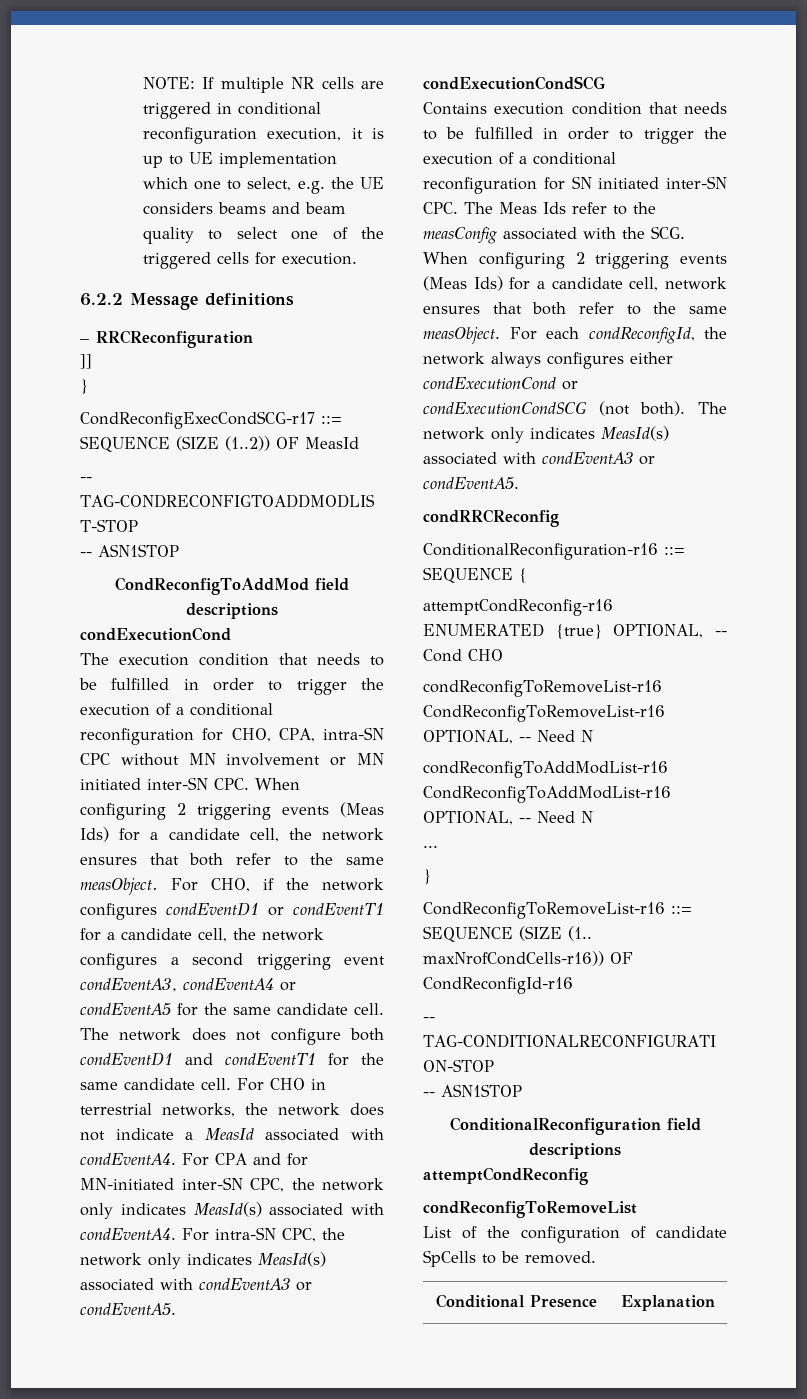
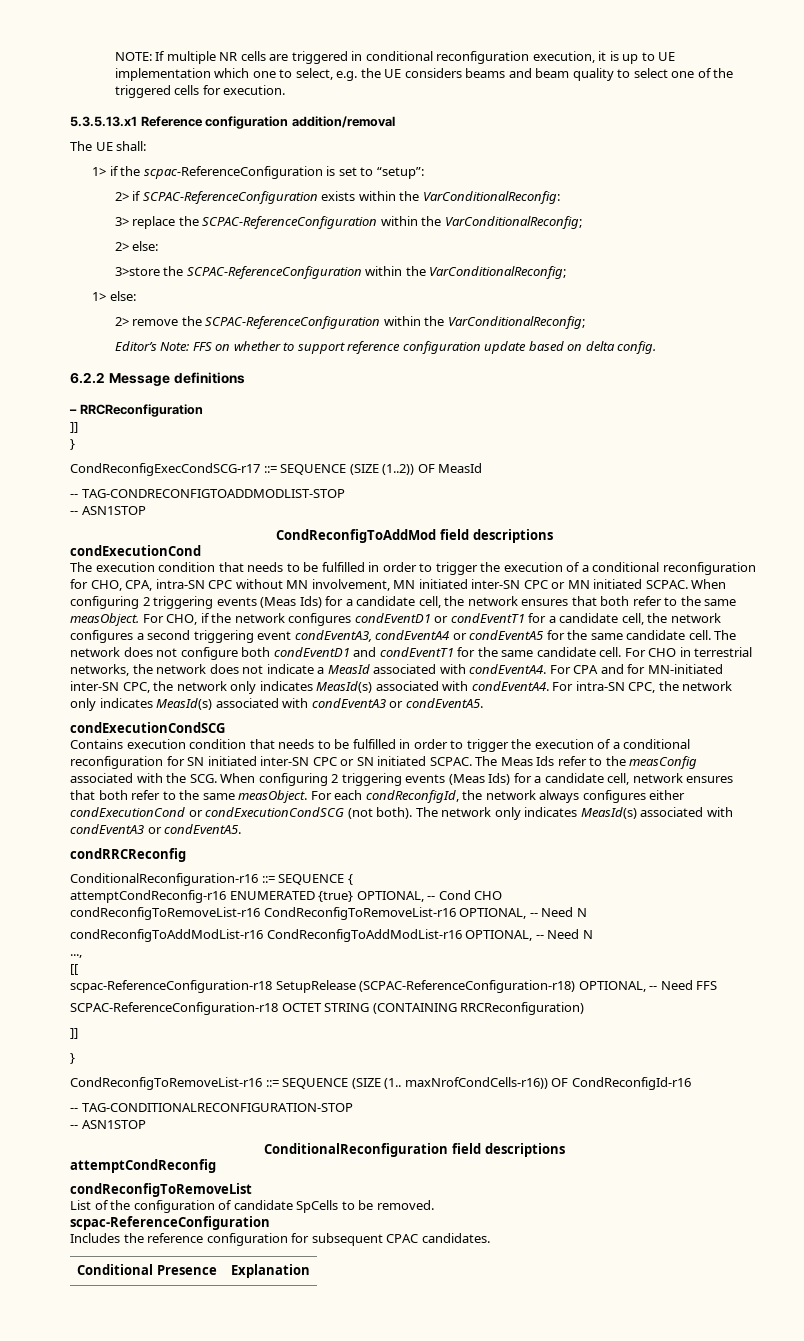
(357, 259) none -> [70,116,395,129] [70,141,147,151] [92,166,424,179] [114,191,560,204] [114,216,582,229] [114,241,159,251] [114,266,567,279] [92,291,136,301] [114,316,585,329] [114,341,657,354] // 5.3.5.13.x1 Reference configuration addition/removal // The UE shall: // 1> if the scpac-ReferenceConfiguration is set to “setup”: // 2> if SCPAC-ReferenceConfiguration exists within the VarConditionalReconfig: // 3> replace the SCPAC-ReferenceConfiguration within the VarConditionalReconfig; // 2> else: // 3>store the SCPAC-ReferenceConfiguration within the VarConditionalReconfig; // 1> else: // 2> remove the SCPAC-ReferenceConfiguration within the VarConditionalReconfig; // Editor’s Note: FFS on whether to support reference configuration update based on delta config.
[226,753,321,766] involvement -> [311,579,548,591] involvement, MN initiated inter-SN CPC
[147,777,249,790] inter-SN CPC. -> [645,580,688,589] SCPAC.
[423,202,458,214] CPC. -> [312,756,472,766] CPC or SN initiated SCPAC.
[423,845,438,848] ... -> [70,954,82,958] [70,964,78,975] [70,980,718,993] [70,1002,585,1015] [70,1028,78,1039] ..., // [[ // scpac-ReferenceConfiguration-r18 SetupRelease (SCPAC-ReferenceConfiguration-r18) OPTIONAL, -- Need FFS // SCPAC-ReferenceConfiguration-r18 OCTET STRING (CONTAINING RRCReconfiguration) // ]]
(596, 1257) none -> [70,1216,270,1230] [70,1233,490,1246] // scpac-ReferenceConfiguration // Includes the reference configuration for subsequent CPAC candidates.

